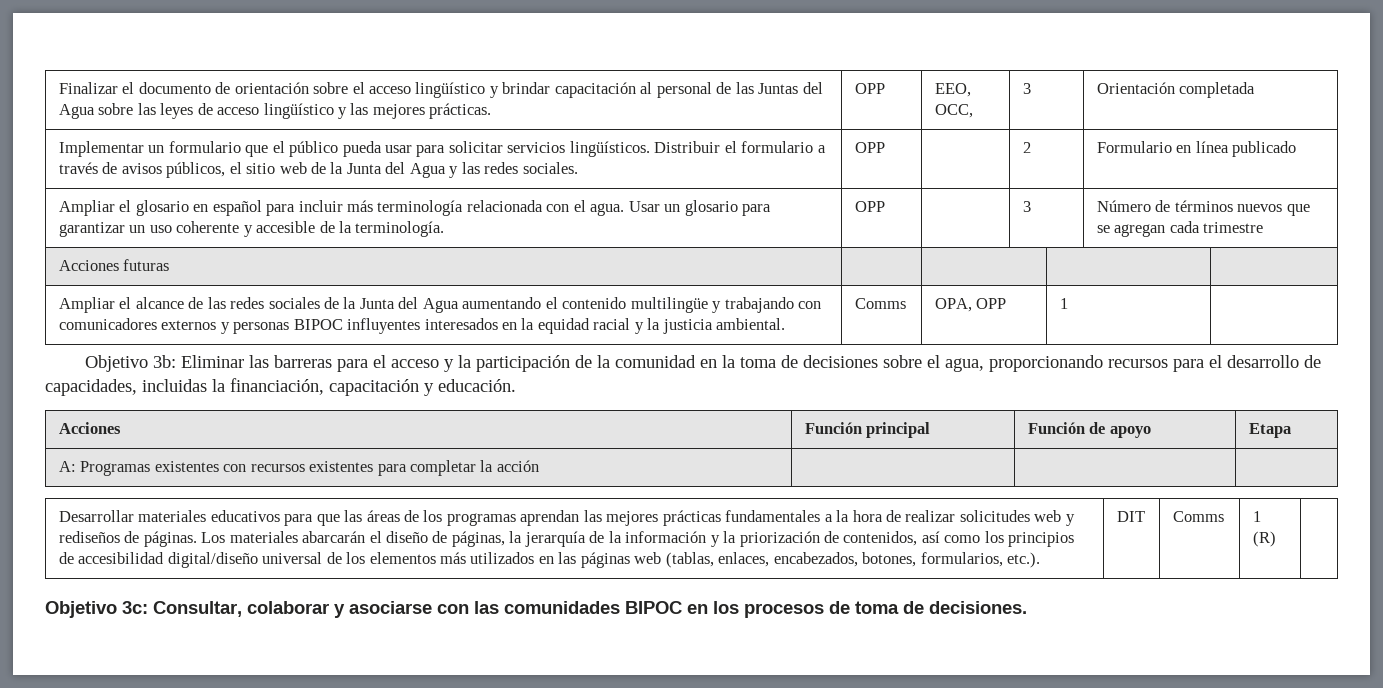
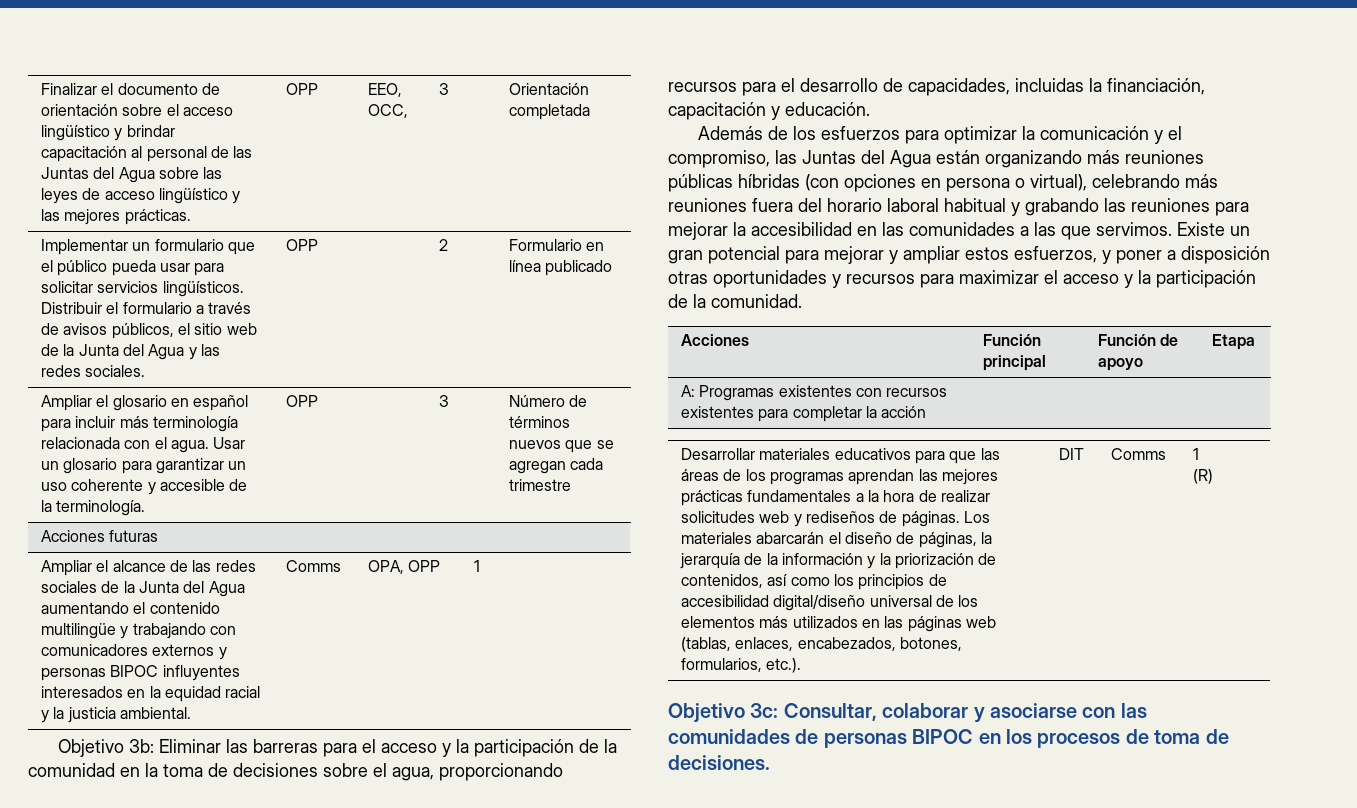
(516, 385) none -> [697,126,1182,144] [668,150,1204,168] [668,174,1218,192] [668,198,1249,216] [668,222,1250,240] [668,246,1270,264] [668,270,1256,288] [668,294,802,308] // Además de los esfuerzos para optimizar la comunicación y el compromiso, las Juntas del Agua están organizando más reuniones públicas híbridas (con opciones en persona o virtual), celebrando más reuniones fuera del horario laboral habitual y grabando las reuniones para mejorar la accesibilidad en las comunidades a las que servimos. Existe un gran potencial para mejorar y ampliar estos esfuerzos, y poner a disposición otras oportunidades y recursos para maximizar el acceso y la participación de la comunidad.
(620, 607) none -> [795,729,907,748] de personas

